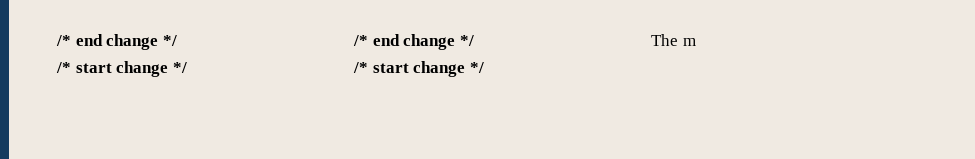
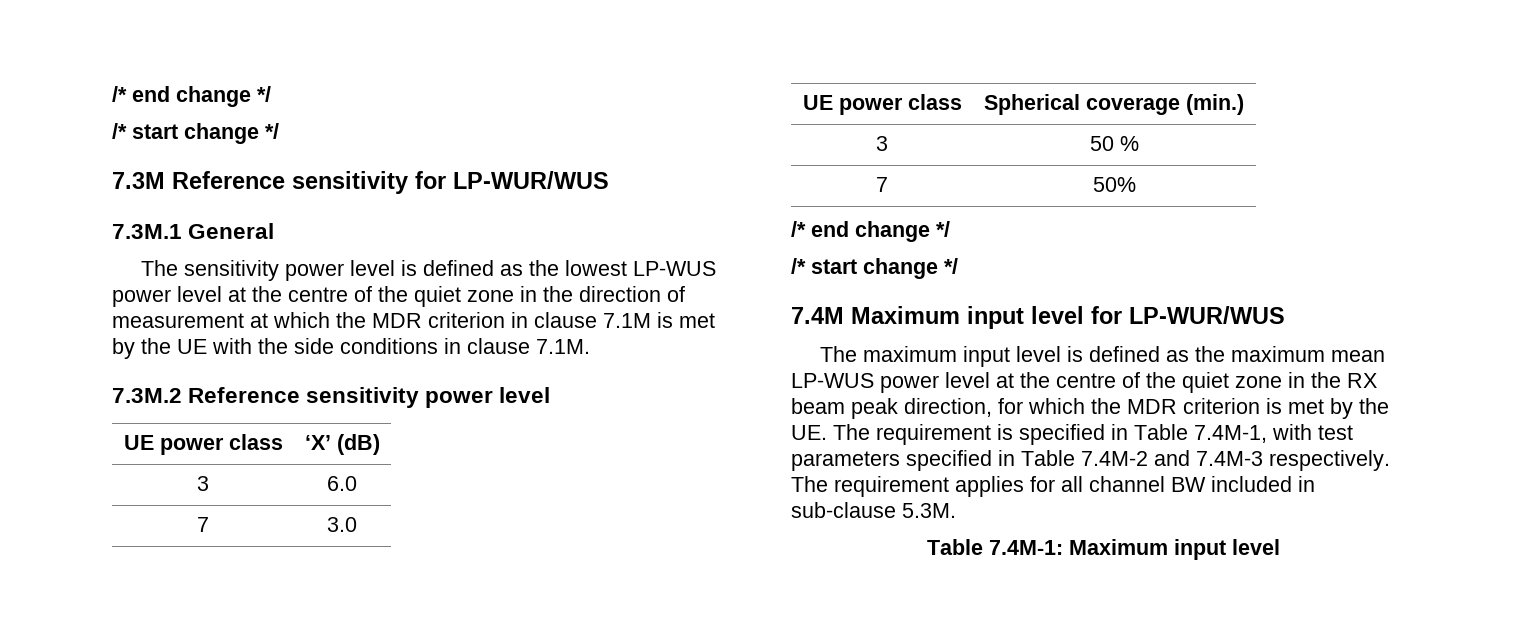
[56,34,177,50] [56,61,187,77] [353,34,474,50] [353,61,484,77] [651,34,696,46] /* end change */ // /* start change */ // /* end change */ // /* start change */ // The m -> [112,86,271,107] [112,123,279,144] [112,171,609,194] [112,223,275,239] [140,260,716,281] [112,286,685,307] [112,312,715,328] [112,338,590,359] [112,387,551,408] [123,434,283,455] [304,434,380,455] [197,476,209,491] [327,476,357,491] [197,517,209,532] [327,517,357,532] [802,94,962,115] [984,94,1244,115] [876,136,888,151] [1089,136,1139,151] [876,177,888,192] [1092,177,1136,192] [791,221,950,242] [791,258,958,279] [791,306,1285,329] [819,346,1385,367] [791,372,1377,393] [791,398,1389,419] [791,424,1353,445] [791,450,1390,471] [791,476,1315,497] [791,502,956,518] [926,539,1280,560] /* end change */ // /* start change */ // 7.3M Reference sensitivity for LP-WUR/WUS // 7.3M.1 General // The sensitivity power level is defined as the lowest LP-WUS power level at the centre of the quiet zone in the direction of measurement at which the MDR criterion in clause 7.1M is met by the UE with the side conditions in clause 7.1M. // 7.3M.2 Reference sensitivity power level // UE power class | ‘X’ (dB) // 3 | 6.0 // 7 | 3.0 // UE power class | Spherical coverage (min.) // 3 | 50 % // 7 | 50% // /* end change */ // /* start change */ // 7.4M Maximum input level for LP-WUR/WUS // The maximum input level is defined as the maximum mean LP-WUS power level at the centre of the quiet zone in the RX beam peak direction, for which the MDR criterion is met by the UE. The requirement is specified in Table 7.4M-1, with test parameters specified in Table 7.4M-2 and 7.4M-3 respectively. The requirement applies for all channel BW included in sub-clause 5.3M. // Table 7.4M-1: Maximum input level

